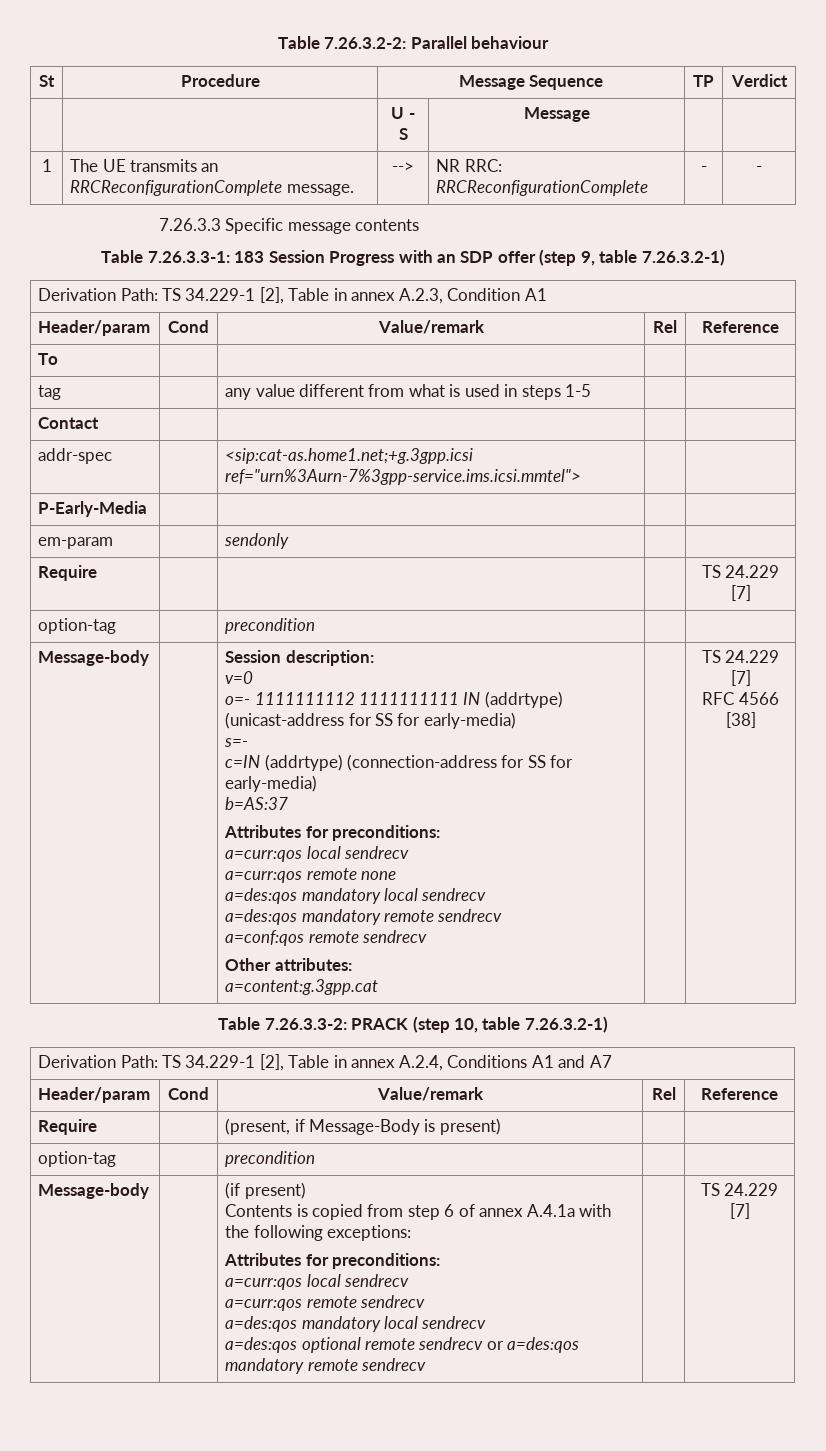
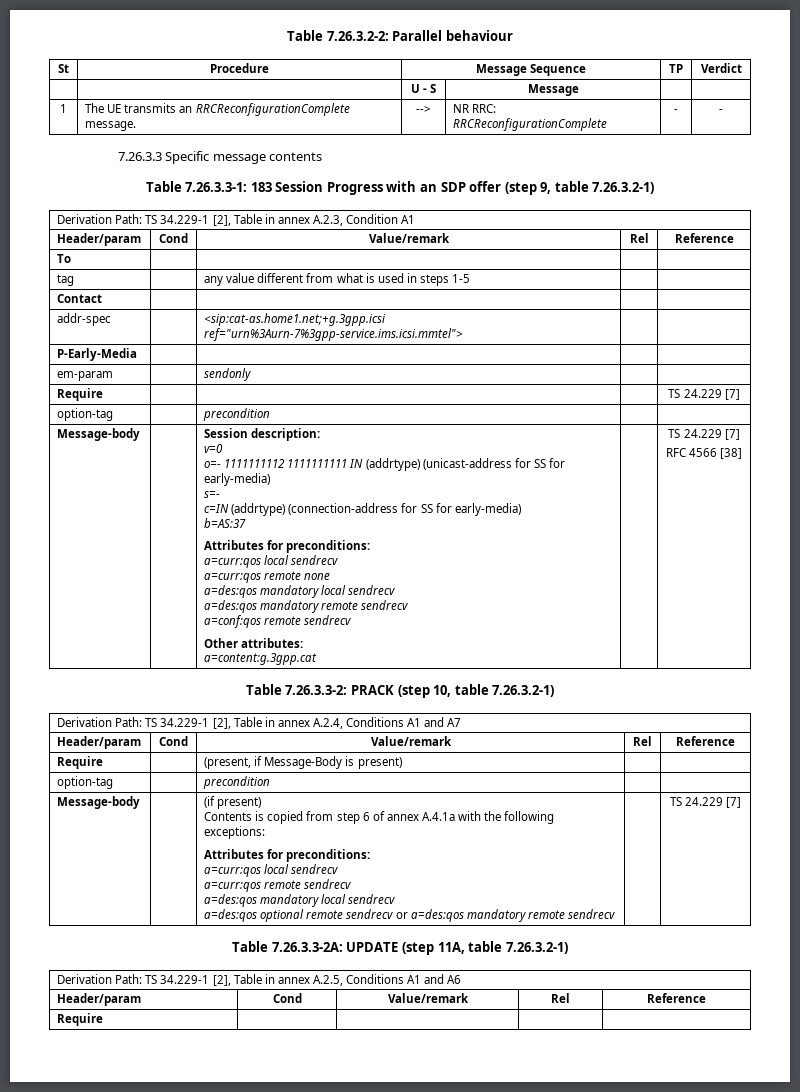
(750, 1211) none -> [232,941,568,955] [57,974,462,986] [57,993,142,1006] [272,993,302,1003] [387,993,469,1003] [551,993,570,1003] [647,993,706,1003] [57,1013,104,1026] // Table 7.26.3.3-2A: UPDATE (step 11A, table 7.26.3.2-1) // Derivation Path: TS 34.229-1 [2], Table in annex A.2.5, Conditions A1 and A6 // Header/param | Cond | Value/remark | Rel | Reference // Require | | | |

